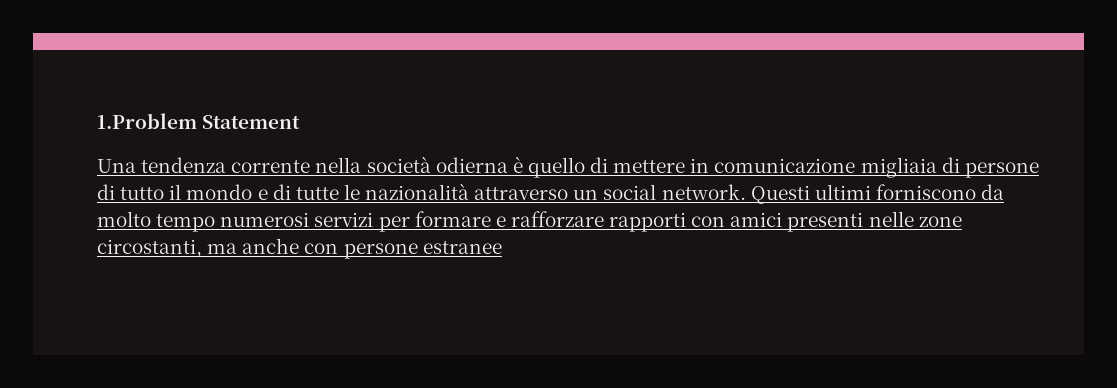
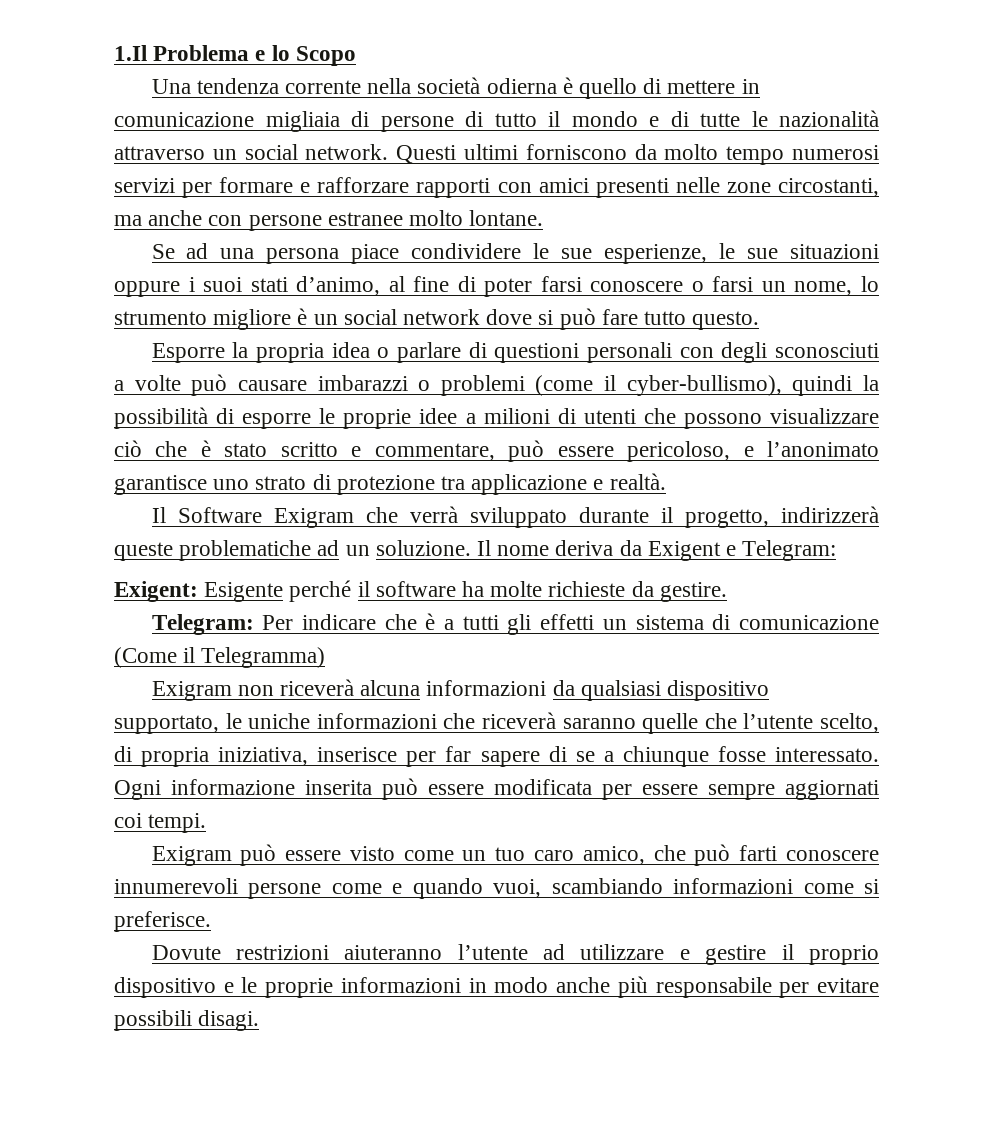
[97,113,301,129] 1.Problem Statement -> [114,45,356,66] 1.Il Problema e lo Scopo
(502, 247) none -> [409,210,544,226] [151,243,879,264] [114,276,879,297] [114,308,760,330] [151,342,879,363] [114,374,879,396] [114,407,879,429] [114,440,879,462] [114,473,666,495] [151,506,879,528] [114,540,837,561] [114,580,727,602] [151,613,879,635] [114,647,326,668] [151,679,769,701] [114,712,880,734] [114,746,879,767] [114,778,879,800] [114,813,207,833] [151,844,879,866] [114,878,880,899] [114,911,211,932] [151,944,879,965] [114,976,880,998] [114,1010,260,1031] molto lontane. // Se ad una persona piace condividere le sue esperienze, le sue situazioni oppure i suoi stati d’animo, al fine di poter farsi conoscere o farsi un nome, lo strumento migliore è un social network dove si può fare tutto questo. // Esporre la propria idea o parlare di questioni personali con degli sconosciuti a volte può causare imbarazzi o problemi (come il cyber-bullismo), quindi la possibilità di esporre le proprie idee a milioni di utenti che possono visualizzare ciò che è stato scritto e commentare, può essere pericoloso, e l’anonimato garantisce uno strato di protezione tra applicazione e realtà. // Il Software Exigram che verrà sviluppato durante il progetto, indirizzerà queste problematiche ad un soluzione. Il nome deriva da Exigent e Telegram: // Exigent: Esigente perché il software ha molte richieste da gestire. // Telegram: Per indicare che è a tutti gli effetti un sistema di comunicazione (Come il Telegramma) // Exigram non riceverà alcuna informazioni da qualsiasi dispositivo supportato, le uniche informazioni che riceverà saranno quelle che l’utente scelto, di propria iniziativa, inserisce per far sapere di se a chiunque fosse interessato. Ogni informazione inserita può essere modificata per essere sempre aggiornati coi tempi. // Exigram può essere visto come un tuo caro amico, che può farti conoscere innumerevoli persone come e quando vuoi, scambiando informazioni come si preferisce. // Dovute restrizioni aiuteranno l’utente ad utilizzare e gestire il proprio dispositivo e le proprie informazioni in modo anche più responsabile per evitare possibili disagi.

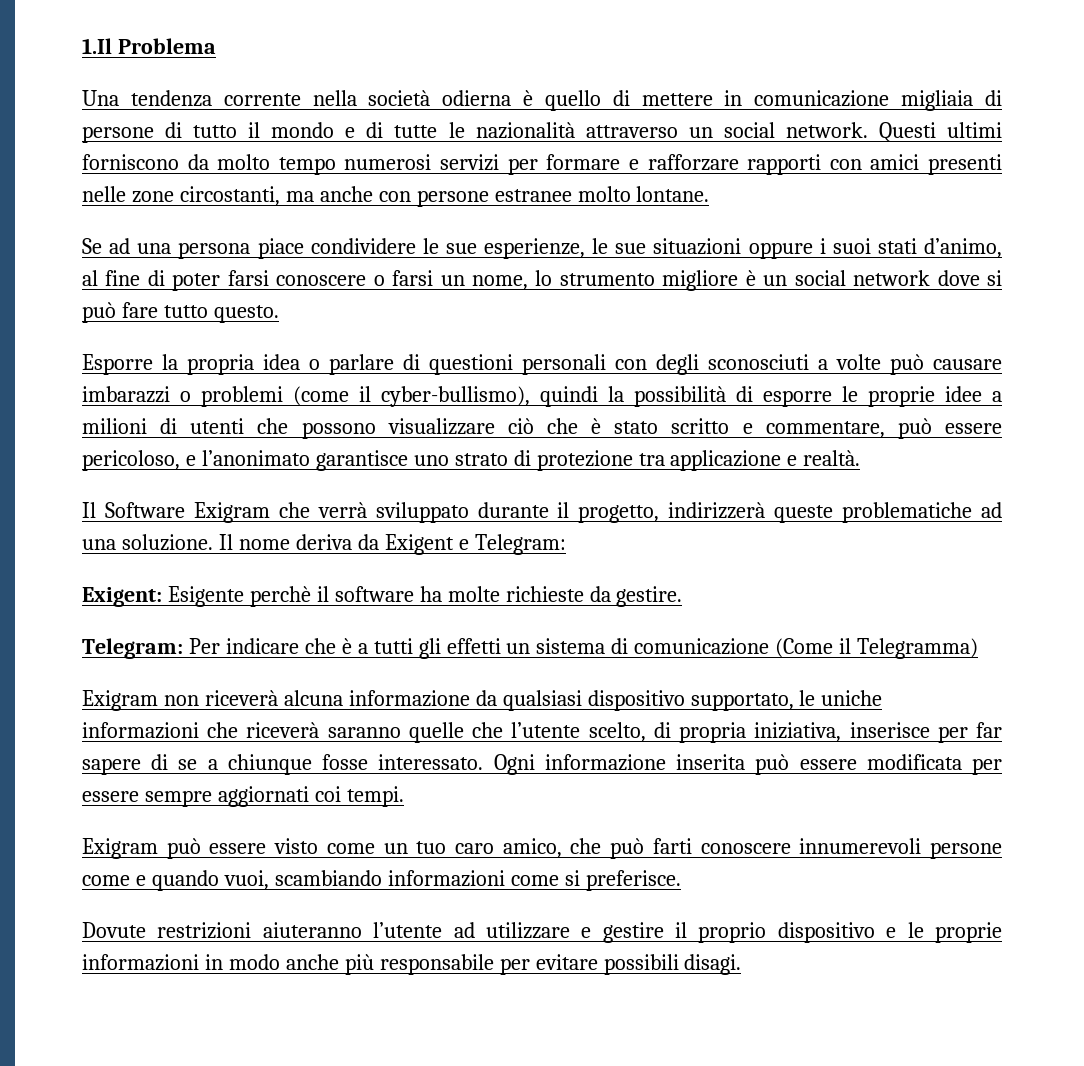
[255,45,356,66] e lo Scopo -> (216, 46) none
[345,545,370,556] un -> [82,539,116,550] una
[289,580,352,602] perché -> [249,586,311,607] perchè
[426,680,547,696] informazioni -> [348,690,470,707] informazione

